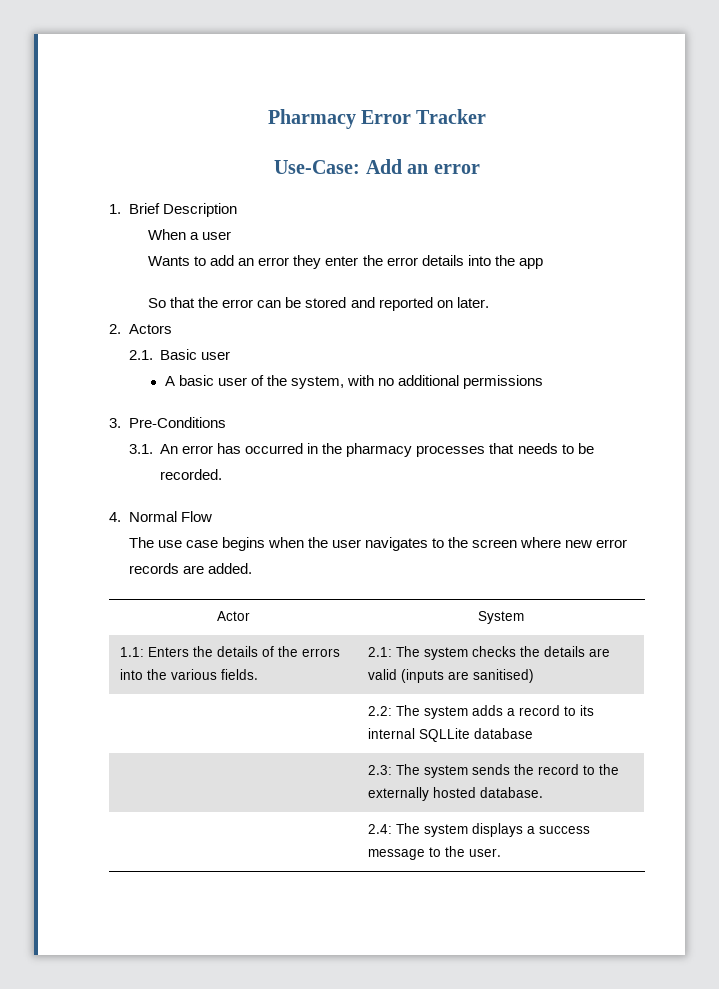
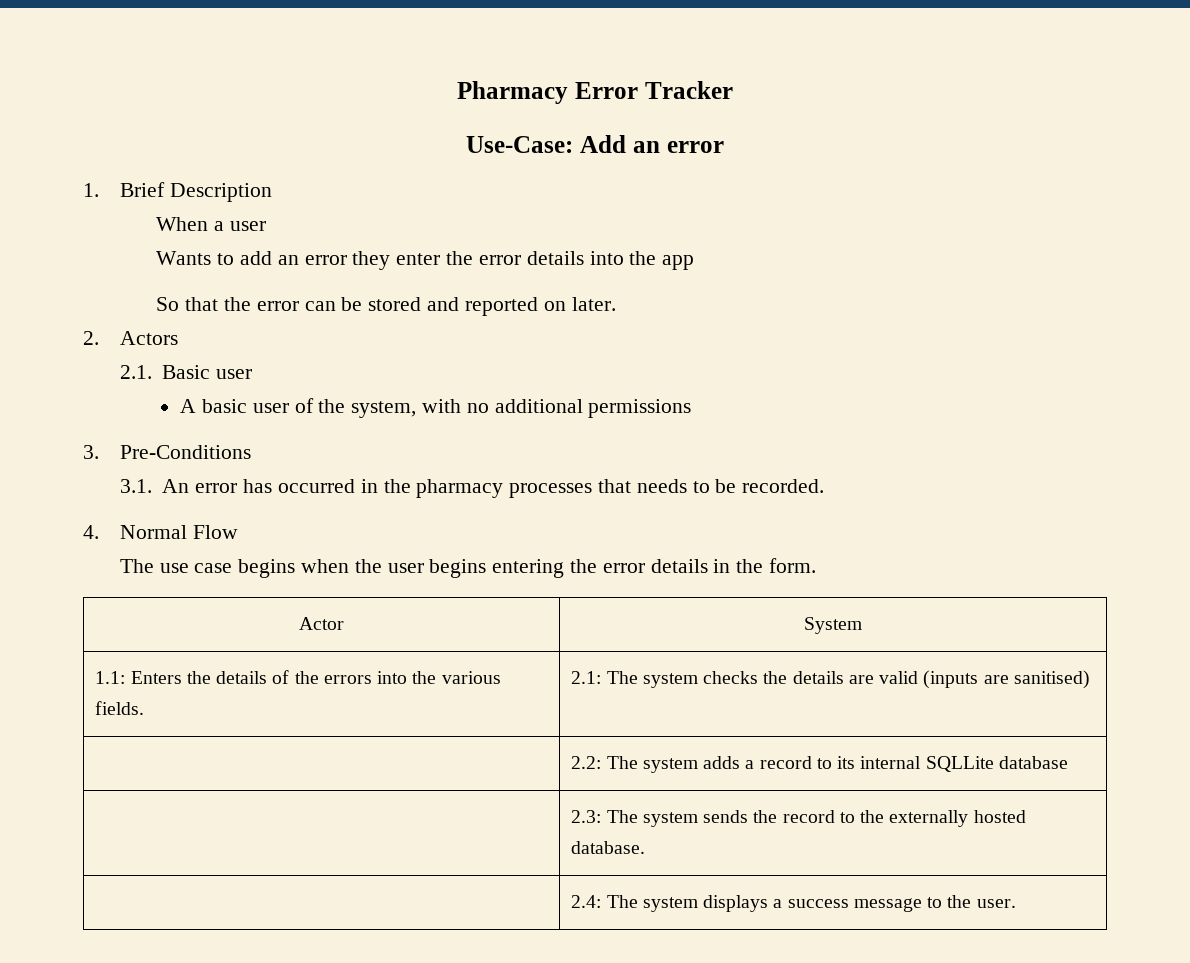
[364,537,628,551] [128,563,252,574] navigates to the screen where new error records are added. -> [429,558,816,578] begins entering the error details in the form.

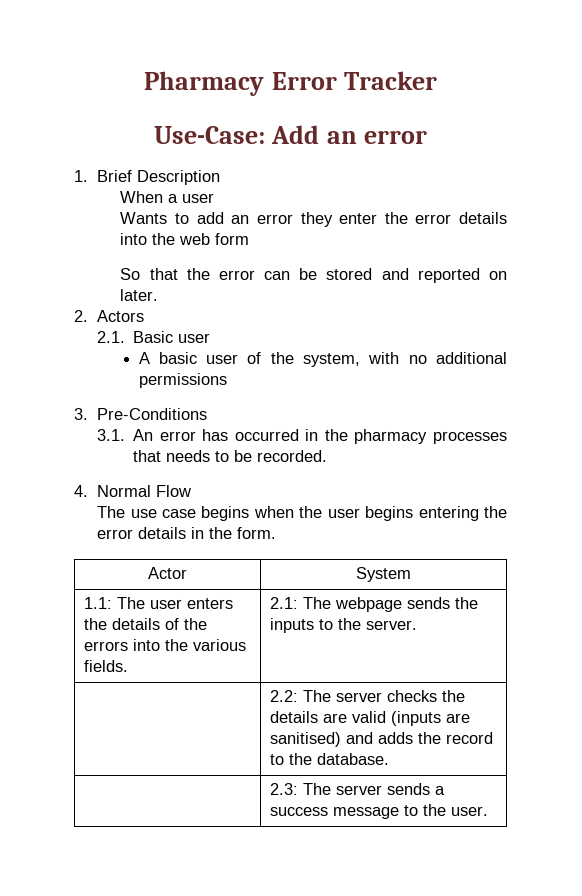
[662,255,695,270] app -> [179,233,250,245] web form
[130,671,182,684] Enters -> [116,597,233,609] The user enters
[642,673,698,688] system -> [334,597,478,612] [269,618,417,633] [269,690,382,702] webpage sends the inputs to the server. // | 2.2: The server
[571,756,1068,773] [571,810,1026,827] [571,841,646,854] [571,895,769,912] // | 2.2: The system adds a record to its internal SQLLite database // | 2.3: The system sends the record to the externally hosted database. // | 2.4: The system displays -> [345,732,493,744] [269,753,389,765] [269,783,430,795] and adds the record to the database. // | 2.3: The server sends

